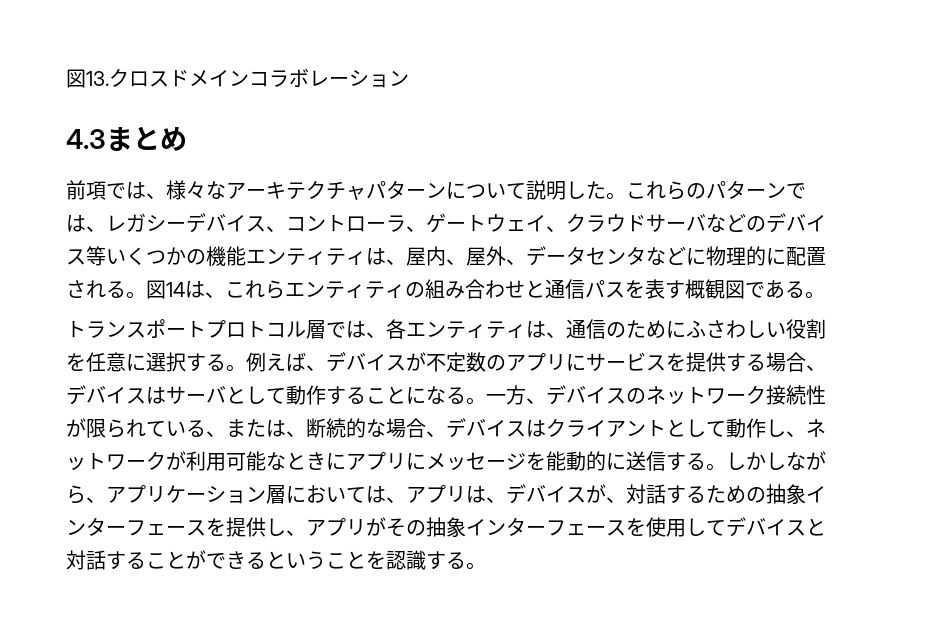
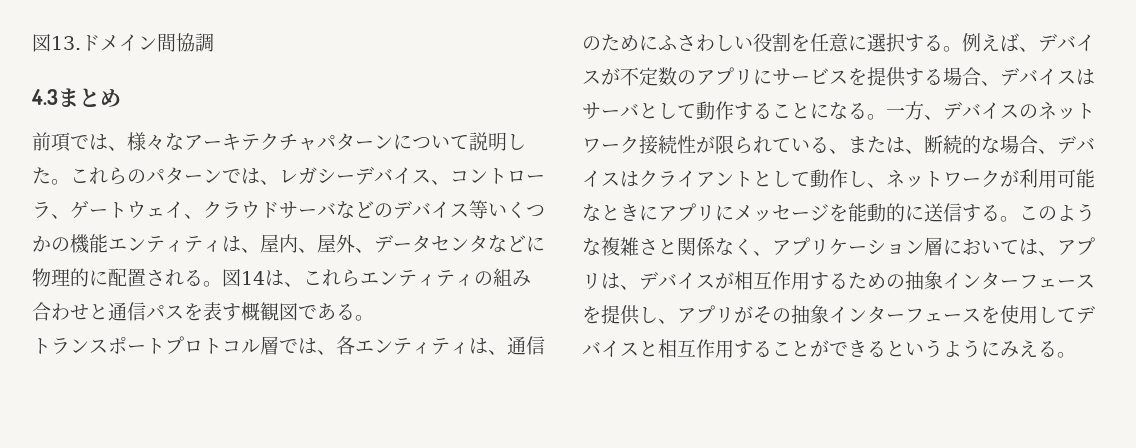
[109,68,169,87] クロス -> (81, 43) none
[249,68,409,88] コラボレーション -> [157,33,214,52] 間協調
[726,451,826,470] [66,485,86,504] しかしながら -> [1019,203,1095,222] [582,237,753,256] このような複雑さと関係なく
[606,484,666,504] 、対話 -> [734,271,810,290] 相互作用
[66,550,106,570] 対話 -> [658,339,734,358] 相互作用
[326,550,446,570] ことを認識す -> [943,339,1038,358] ようにみえ

